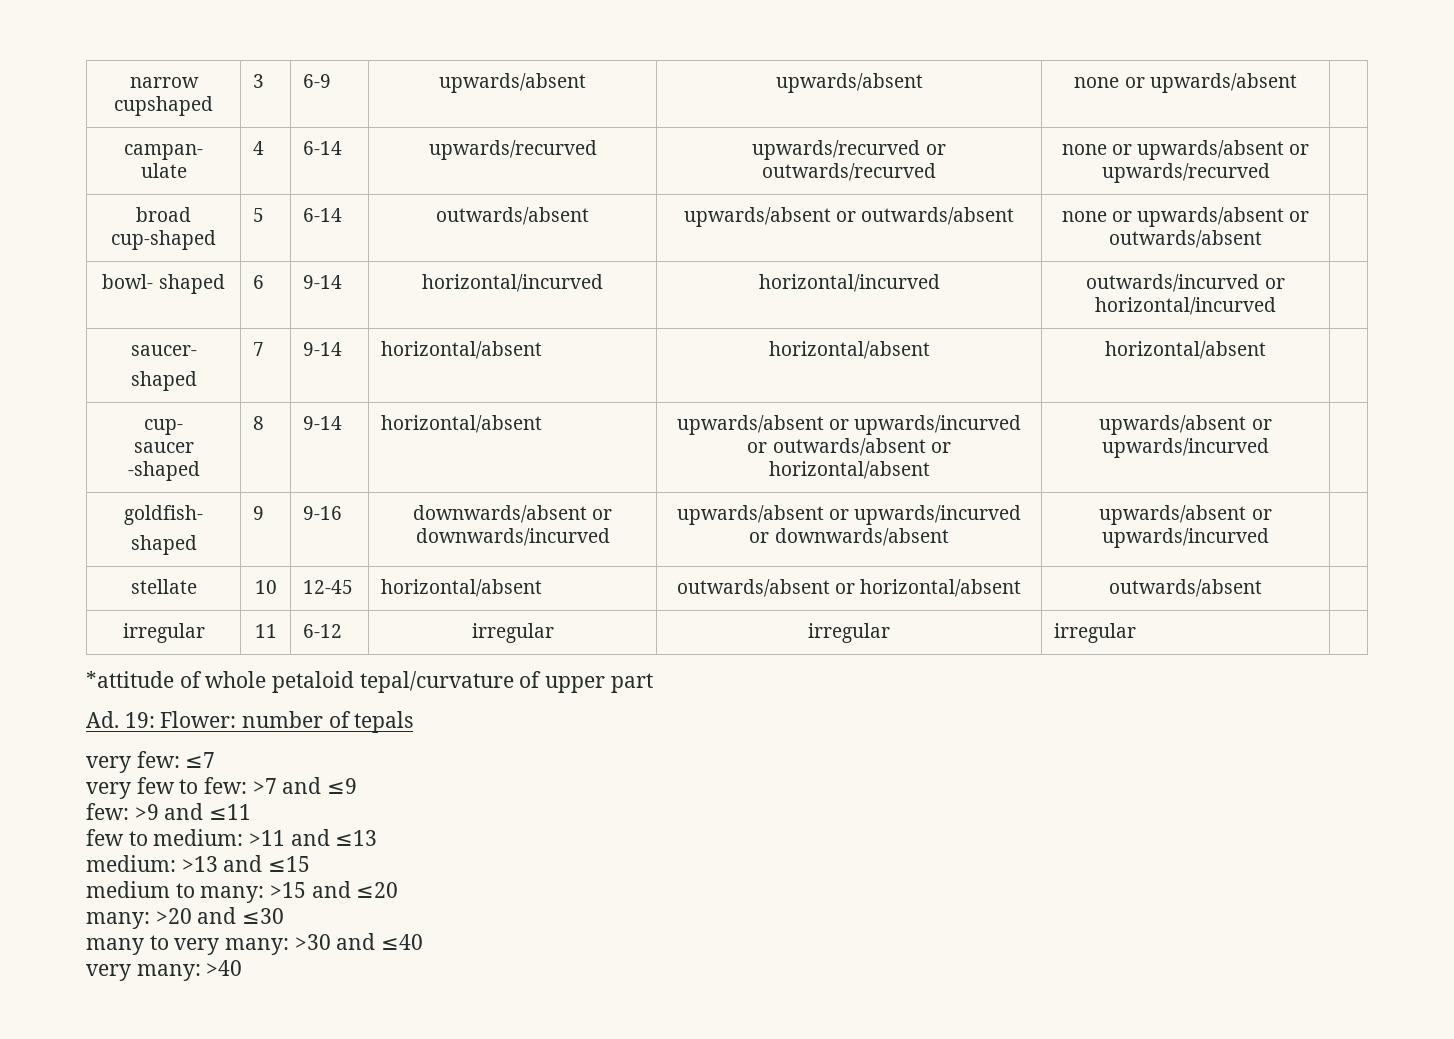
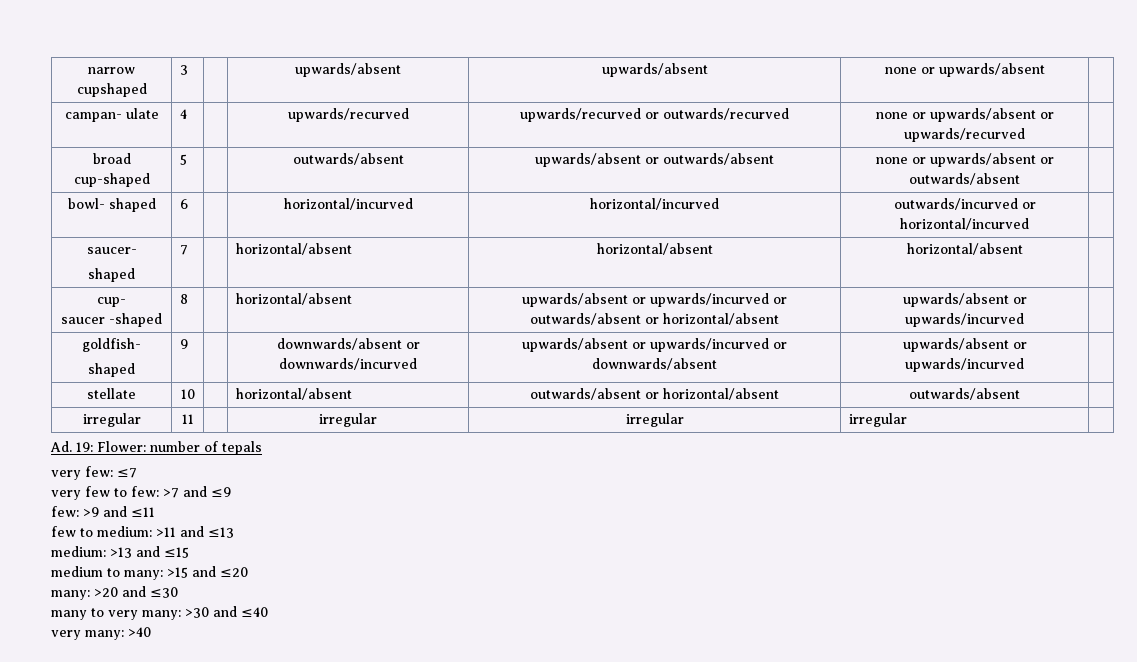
[303,74,332,88] 6-9 -> (188, 70) none
[303,141,343,155] 6-14 -> (187, 114) none
[303,208,343,222] 6-14 -> (187, 159) none
[303,275,343,289] 9-14 -> (188, 204) none
[303,342,343,356] 9-14 -> (188, 250) none
[303,416,343,430] 9-14 -> (188, 299) none
[303,506,343,520] 9-16 -> (188, 344) none
[303,580,354,594] 12-45 -> (195, 394) none
[303,624,343,638] 6-12 -> (194, 419) none
[86,671,653,693] // *attitude of whole petaloid tepal/curvature of upper part -> (907, 420) none

